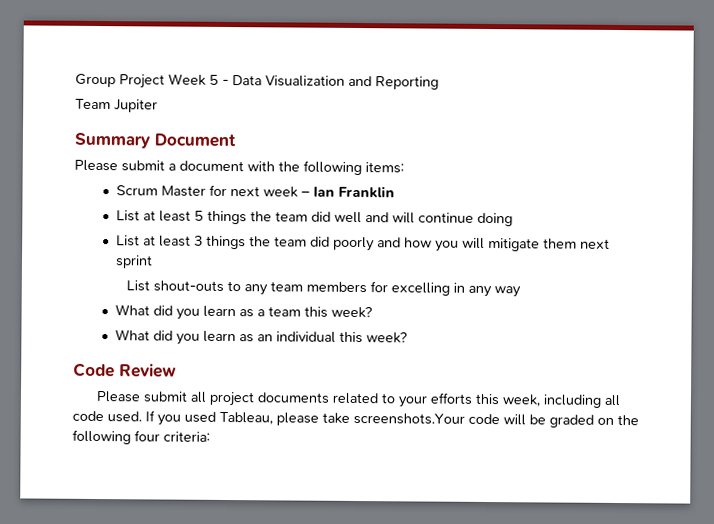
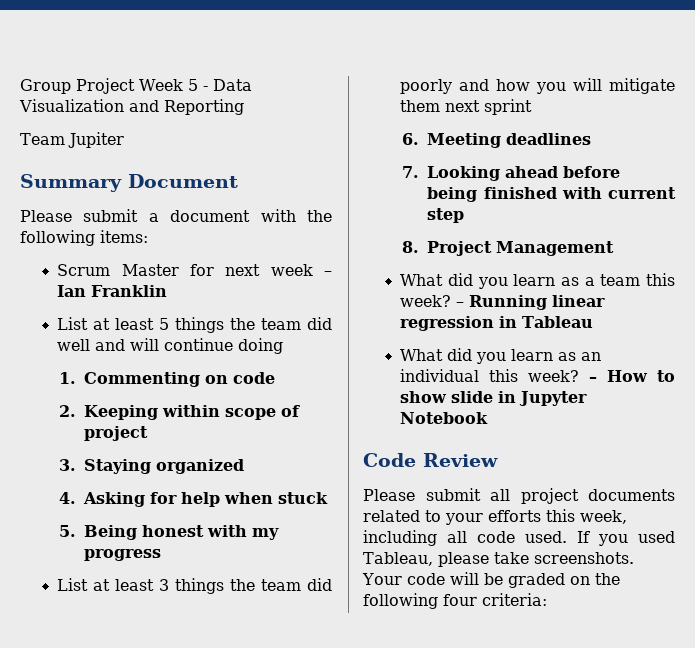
(514, 219) none -> [59,372,276,387] [59,405,301,420] [84,426,149,441] [59,459,245,474] [59,492,329,507] [59,525,280,540] [84,549,162,561] // 1. Commenting on code // 2. Keeping within scope of project // 3. Staying organized // 4. Asking for help when stuck // 5. Being honest with my progress
[126,280,522,298] List shout-outs to any team members for excelling in any way -> [402,133,592,148] [402,166,621,181] [427,187,676,202] [427,208,465,223] [402,241,615,256] 6. Meeting deadlines // 7. Looking ahead before being finished with current step // 8. Project Management
(374, 312) none -> [456,295,606,310] [400,316,594,331] – Running linear regression in Tableau
(409, 337) none -> [589,370,675,382] [400,391,588,406] [400,412,489,424] – How to show slide in Jupyter Notebook
[353,412,465,425] screenshots.Your -> [533,552,634,564] [362,573,402,585] screenshots. Your

